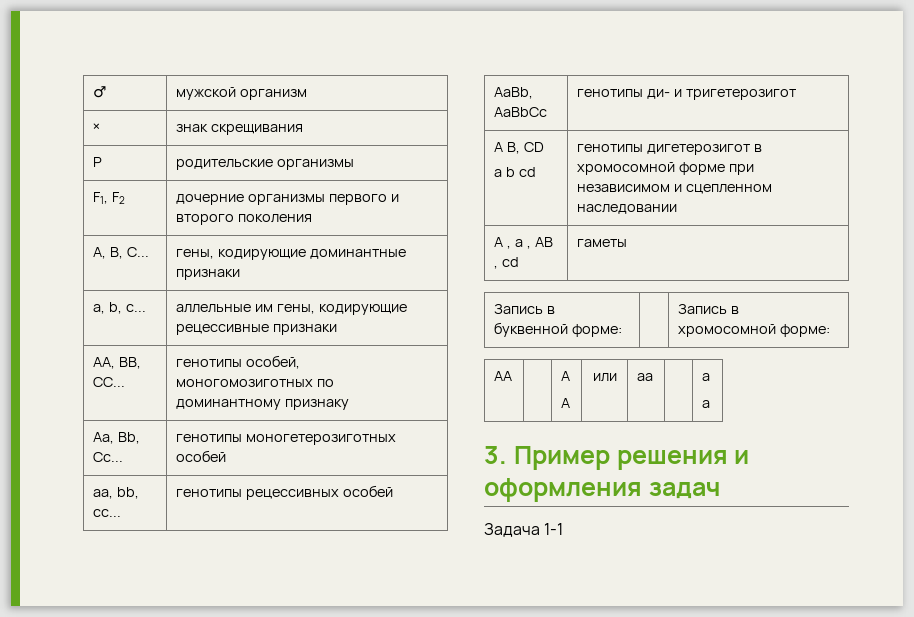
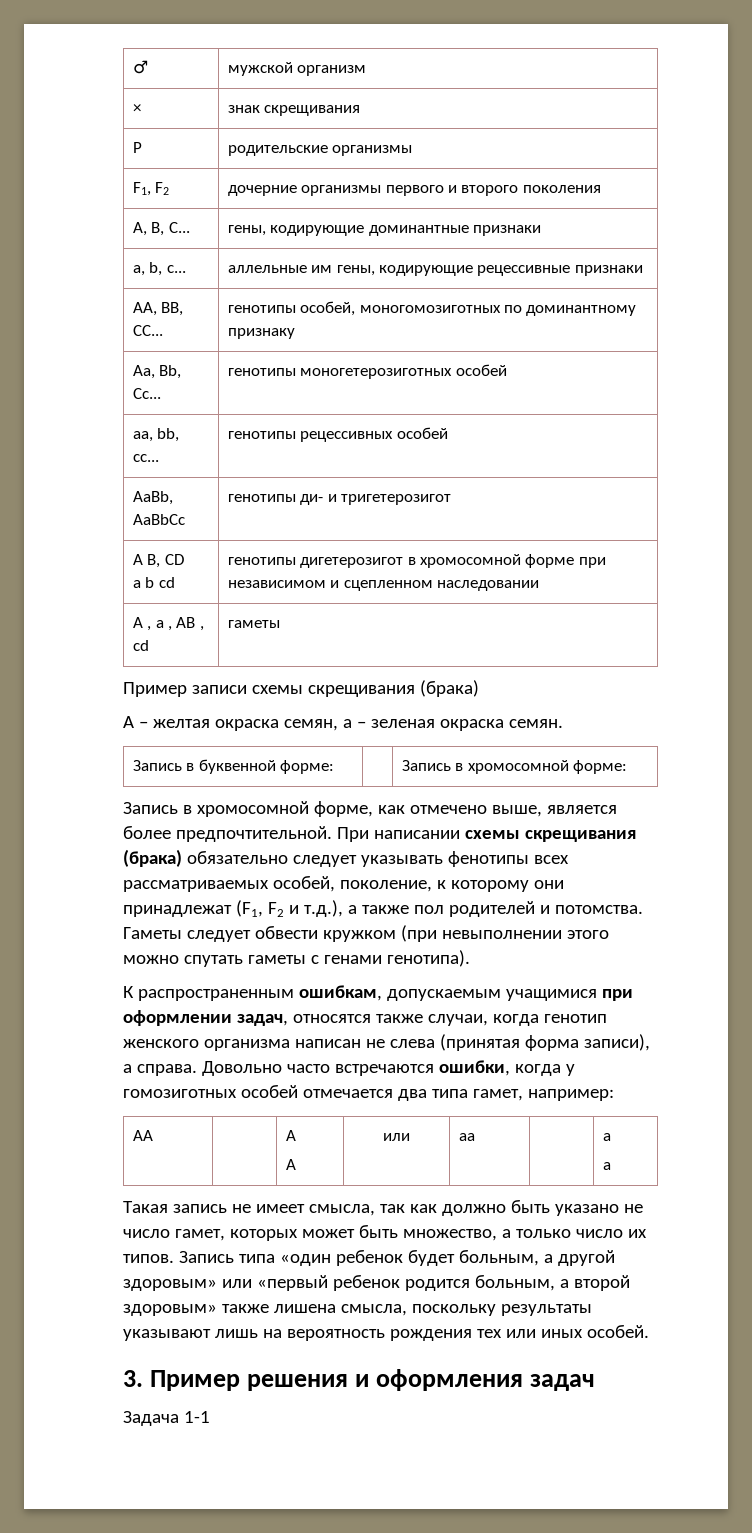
(628, 243) none -> [123,680,479,697] [123,716,563,731] // Пример записи схемы скрещивания (брака) // А – желтая окраска семян, а – зеленая окраска семян.
(831, 330) none -> [123,801,617,817] [123,826,636,842] [123,849,569,867] [123,876,564,892] [123,900,643,917] [123,925,609,942] [123,950,470,967] [123,985,633,1001] [123,1010,607,1026] [123,1034,650,1051] [123,1060,575,1076] [123,1085,614,1101] // Запись в хромосомной форме, как отмечено выше, является более предпочтительной. При написании схемы скрещивания (брака) обязательно следует указывать фенотипы всех рассматриваемых особей, поколение, к которому они принадлежат (F1, F2 и т.д.), а также пол родителей и потомства. Гаметы следует обвести кружком (при невыполнении этого можно спутать гаметы с генами генотипа). // К распространенным ошибкам, допускаемым учащимися при оформлении задач, относятся также случаи, когда генотип женского организма написан не слева (принятая форма записи), а справа. Довольно часто встречаются ошибки, когда у гомозиготных особей отмечается два типа гамет, например:
(711, 404) none -> [123,1200,643,1216] [123,1225,647,1241] [123,1250,615,1266] [123,1275,630,1291] [123,1304,592,1316] [123,1325,649,1341] // Такая запись не имеет смысла, так как должно быть указано не число гамет, которых может быть множество, а только число их типов. Запись типа «один ребенок будет больным, а другой здоровым» или «первый ребенок родится больным, а второй здоровым» также лишена смысла, поскольку результаты указывают лишь на вероятность рождения тех или иных особей.

